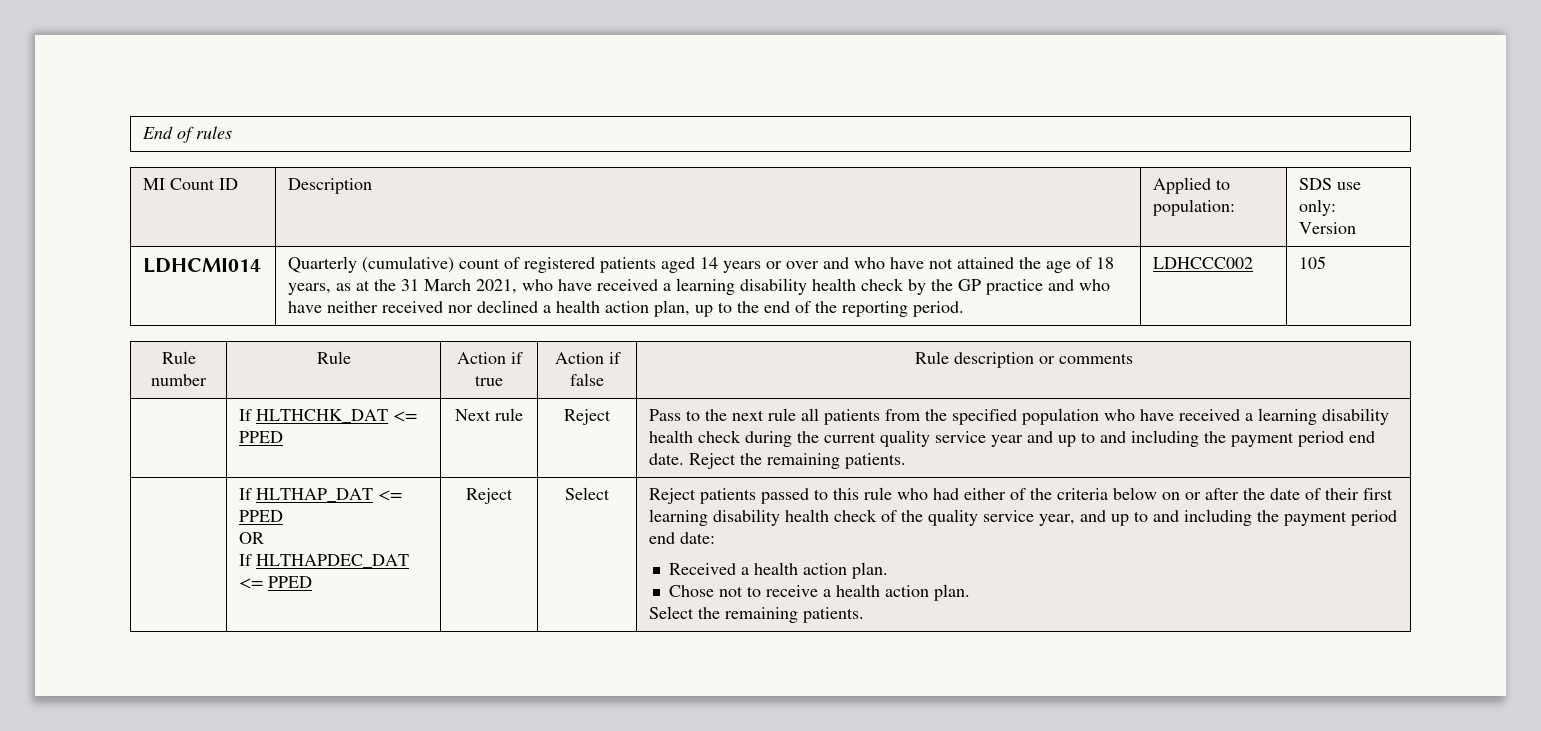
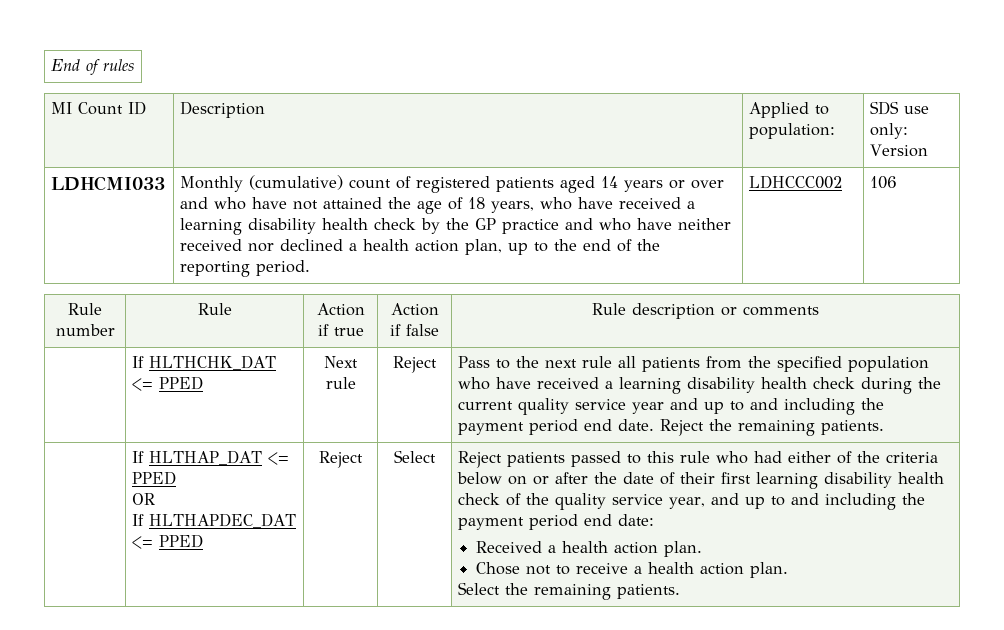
[143,258,262,273] [288,256,358,273] LDHCMI014 | Quarterly -> [51,176,166,191] [180,176,244,192] LDHCMI033 | Monthly
[336,279,518,294] as at the 31 March 2021, -> (535, 207) none
[1299,256,1327,269] 105 -> [870,176,898,189] 106

